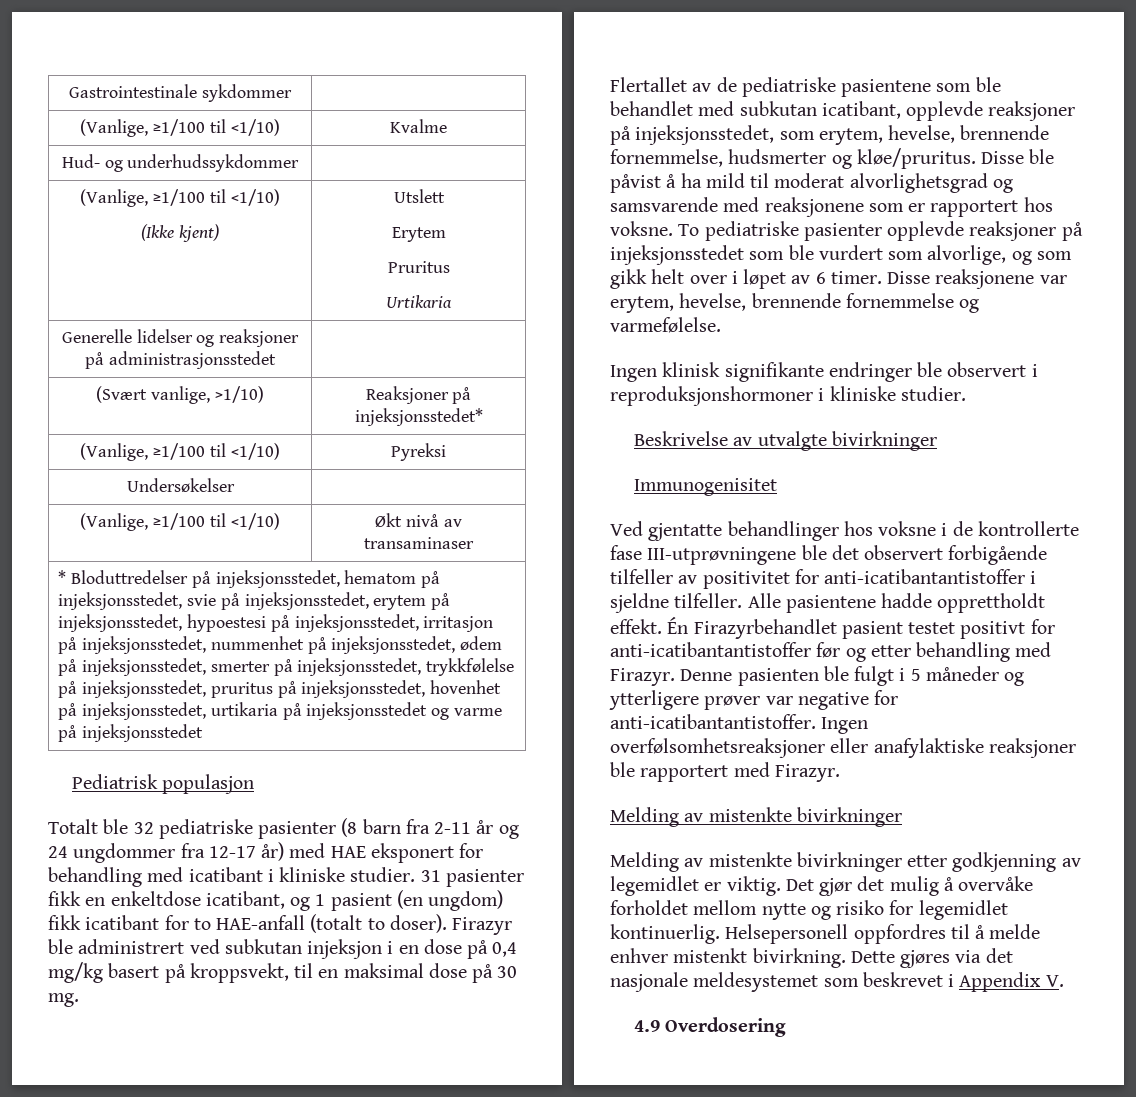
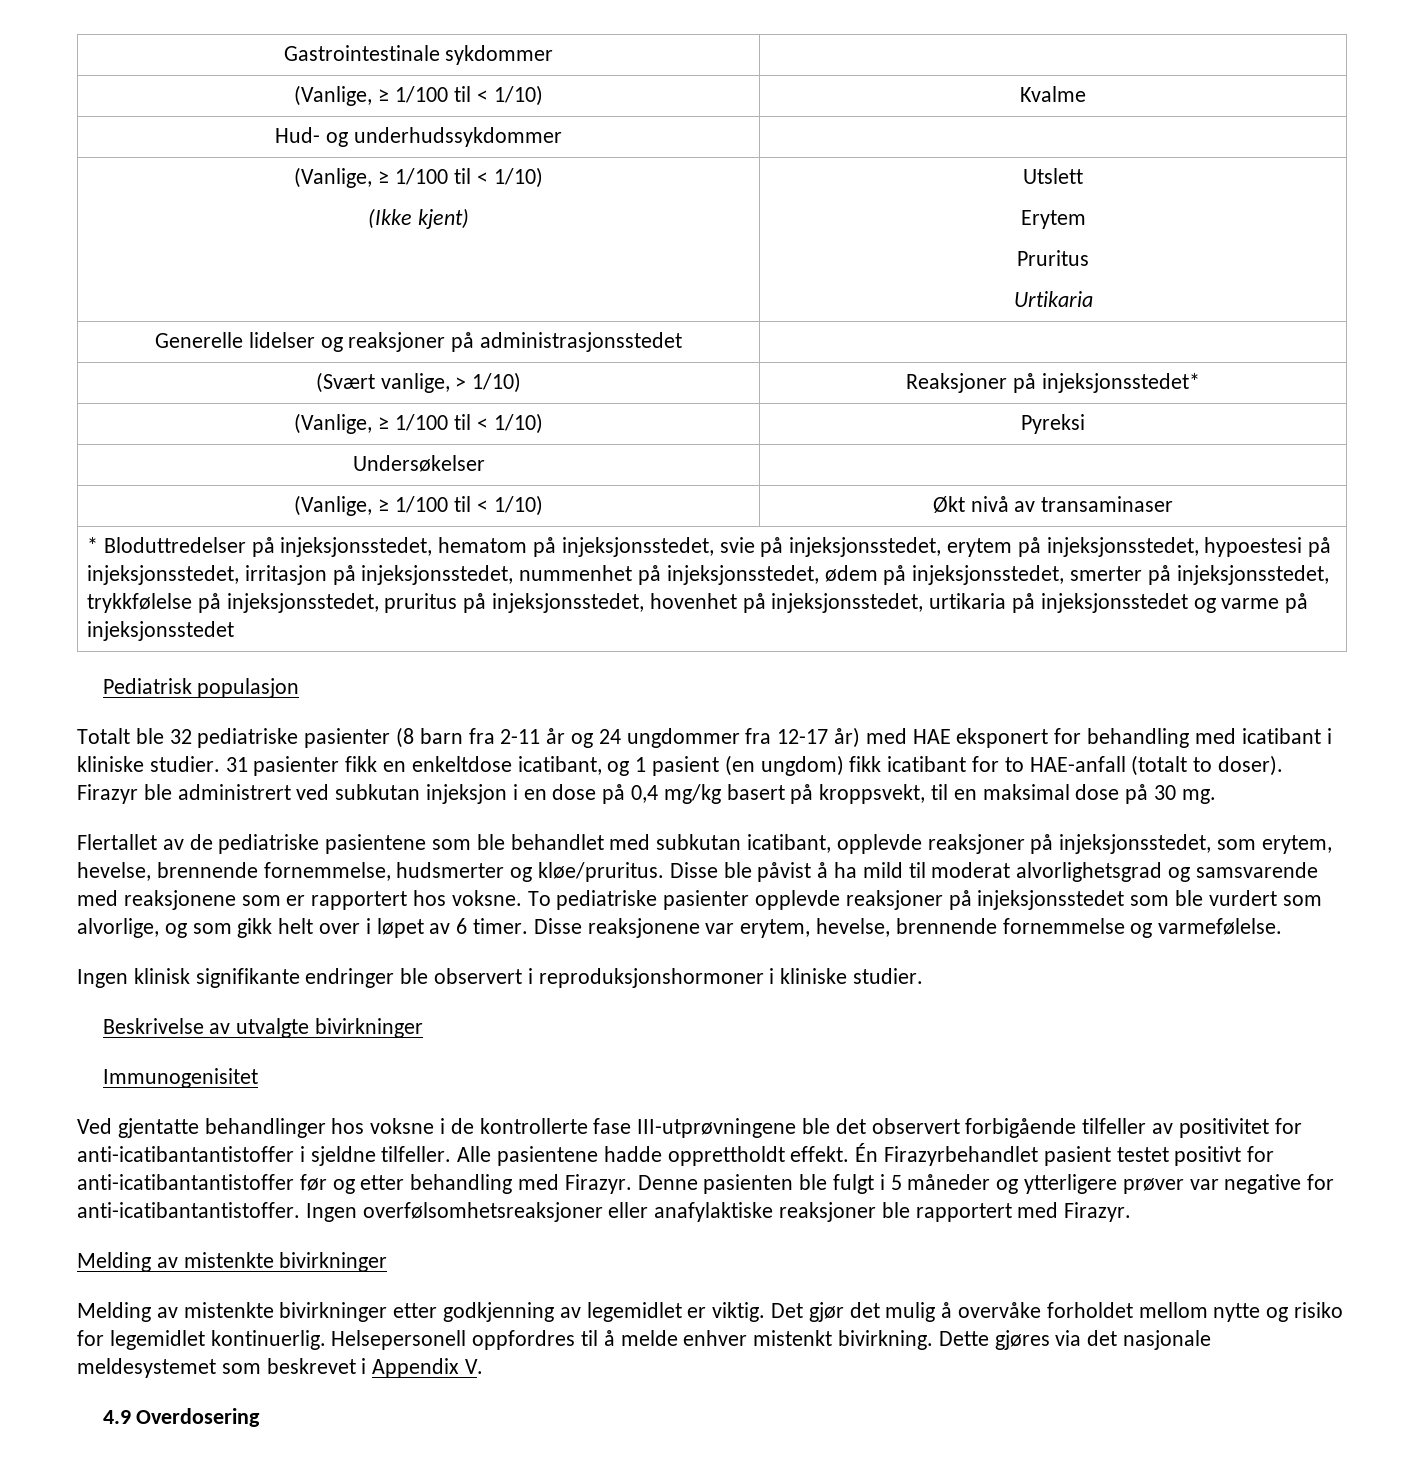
[153,119,280,136] ≥1/100 til <1/10) -> [378,85,543,106] ≥ 1/100 til < 1/10)
[153,189,280,206] ≥1/100 til <1/10) -> [378,167,543,188] ≥ 1/100 til < 1/10)
[214,386,264,403] >1/10) -> [455,372,522,393] > 1/10)
[153,443,280,460] [391,443,446,461] [126,478,235,492] [80,513,280,531] ≥1/100 til <1/10) | Pyreksi // Undersøkelser | // (Vanlige, ≥1/100 til <1/10) -> [378,413,543,434] [1021,414,1085,434] [352,455,485,472] [294,495,543,516] ≥ 1/100 til < 1/10) | Pyreksi // Undersøkelser | // (Vanlige, ≥ 1/100 til < 1/10)

